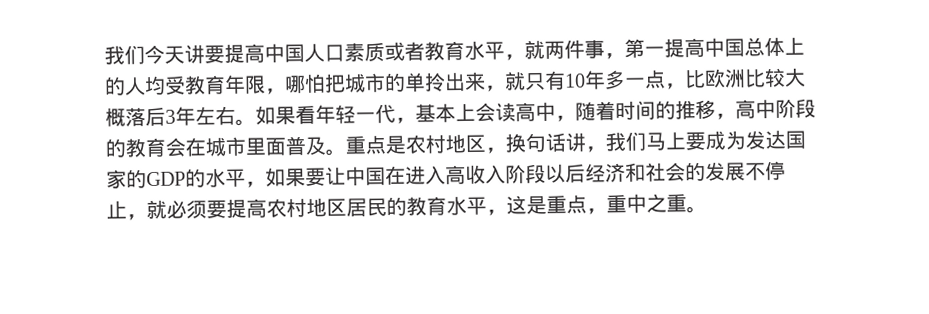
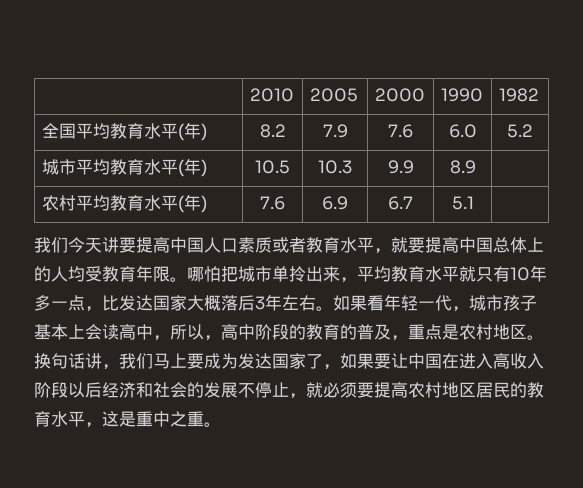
(104, 55) none -> [249,88,294,102] [309,88,358,102] [374,88,425,102] [440,88,483,102] [498,88,539,102] [41,122,207,141] [259,124,286,138] [322,124,348,138] [388,124,413,138] [448,124,477,138] [507,124,533,138] [41,158,207,177] [255,160,290,174] [318,160,352,174] [387,160,414,174] [449,160,476,174] [41,194,207,213] [260,196,285,210] [322,196,348,210] [388,196,413,210] [451,196,474,210] | 2010 | 2005 | 2000 | 1990 | 1982 // 全国平均教育水平(年) | 8.2 | 7.9 | 7.6 | 6.0 | 5.2 // 城市平均教育水平(年) | 10.5 | 10.3 | 9.9 | 8.9 | // 农村平均教育水平(年) | 7.6 | 6.9 | 6.7 | 5.1 | //
[544,38,665,60] 两件事，第一 -> [408,237,425,253] 要
[265,88,286,95] ， -> [170,277,187,282] 。
[384,72,406,93] 的 -> (272, 274) none
(506, 88) none -> [357,266,459,282] 平均教育水平
[704,67,786,88] 欧洲比较 -> [119,295,187,311] 发达国家
(416, 120) none -> [469,295,537,311] 城市孩子
[575,99,716,121] 随着时间的推移 -> [170,324,204,340] 所以
[165,136,346,157] 会在城市里面普及。 -> [340,324,408,341] 的普及，
[485,147,506,154] ， -> [527,335,544,340] 。
[126,168,246,189] 的GDP的水平 -> [306,354,323,369] 了
[566,194,627,215] 点，重 -> (153, 419) none

